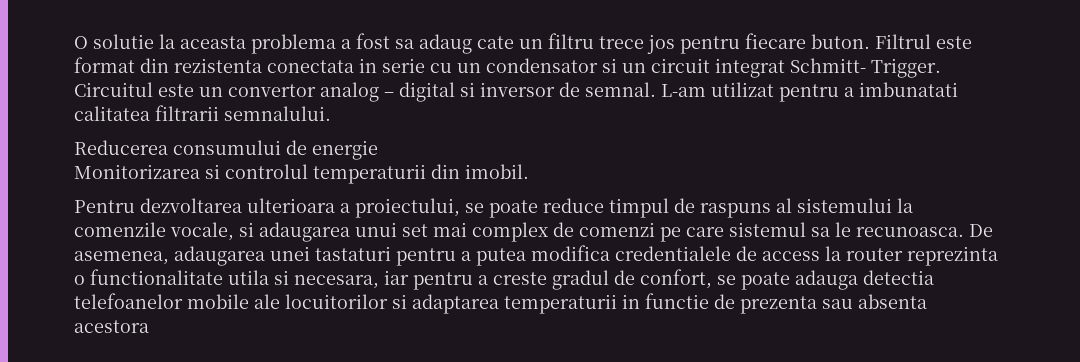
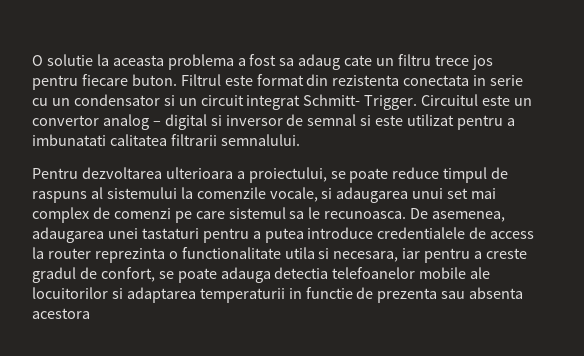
[585,82,706,97] semnal. L-am -> [307,114,404,126] semnal si este
[74,140,378,160] [74,164,529,184] // Reducerea consumului de energie // Monitorizarea si controlul temperaturii din imobil. -> (300, 140) none
[531,245,610,261] modifica -> [307,227,374,239] introduce

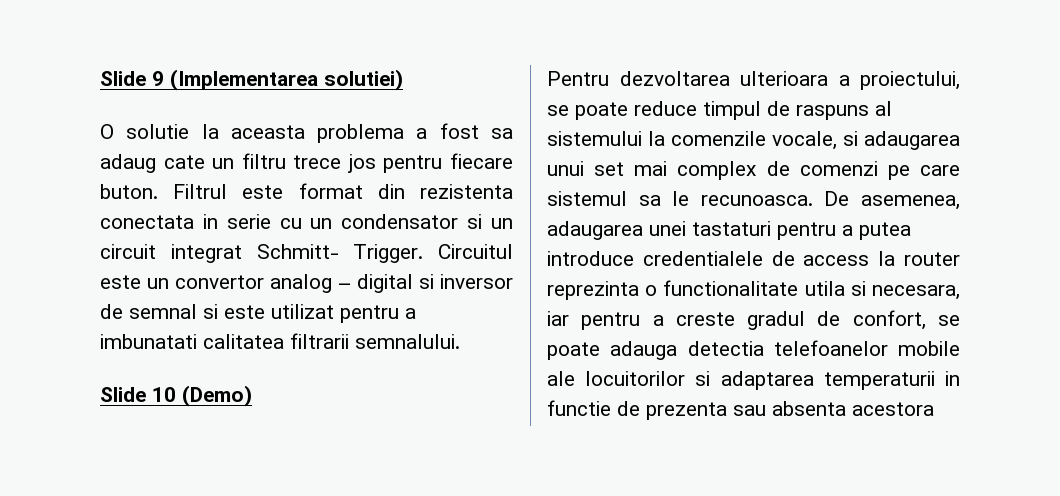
(32, 60) none -> [100,69,403,91] Slide 9 (Implementarea solutiei) //
(300, 140) none -> [100,385,252,407] // Slide 10 (Demo)

